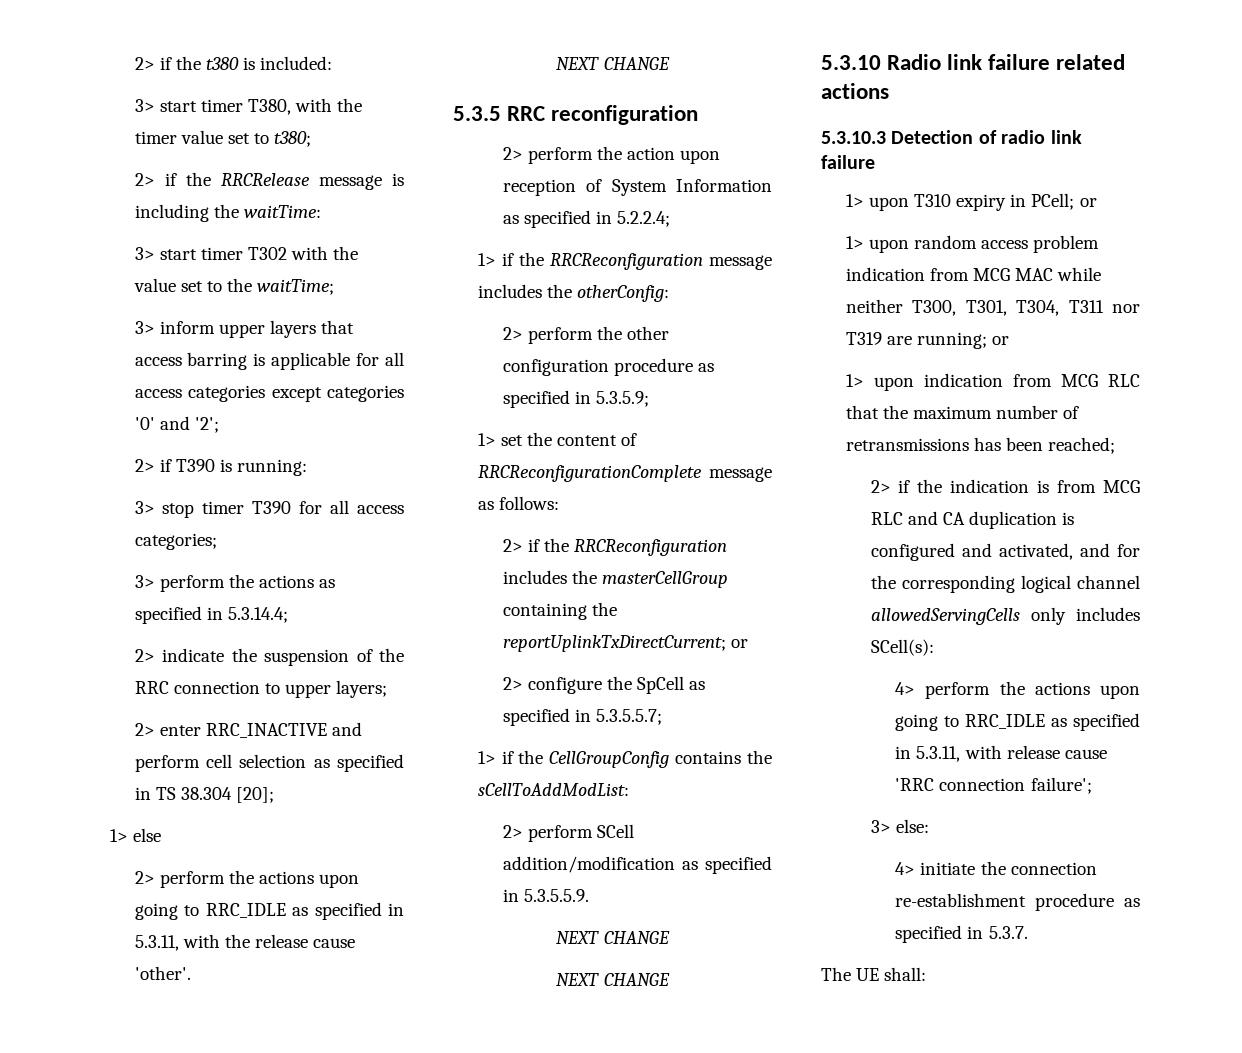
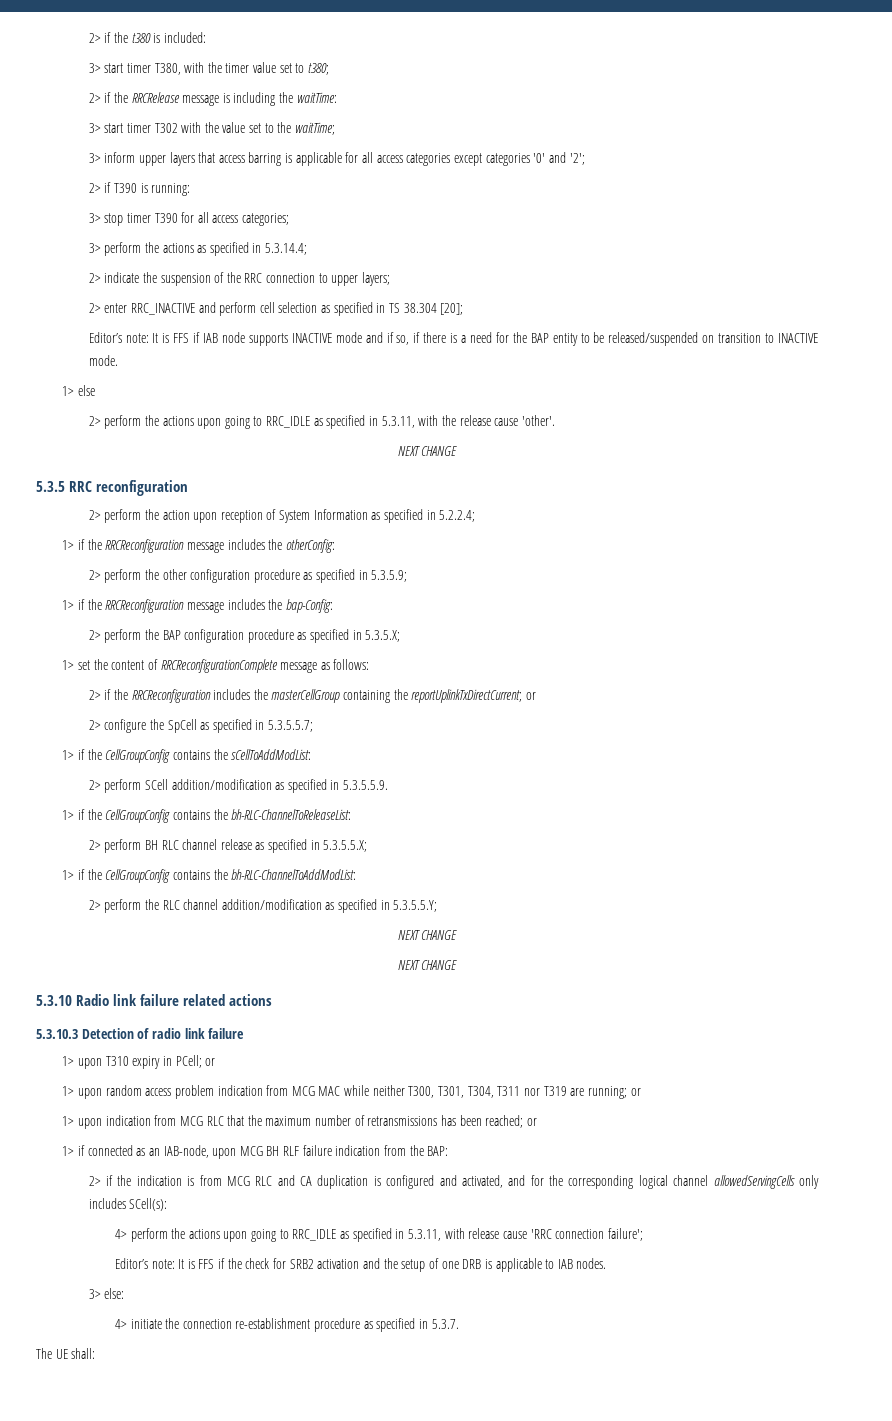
(274, 795) none -> [88,332,818,346] [88,355,118,366] // Editor’s note: It is FFS if IAB node supports INACTIVE mode and if so, if there is a need for the BAP entity to be released/suspended on transition to INACTIVE mode.
(649, 399) none -> [62,599,333,613] [88,629,401,643] // 1> if the RRCReconfiguration message includes the bap-Config: // 2> perform the BAP configuration procedure as specified in 5.3.5.X;
(589, 895) none -> [62,809,352,823] [88,839,368,853] [62,869,357,883] [88,899,438,913] // 1> if the CellGroupConfig contains the bh-RLC-ChannelToReleaseList: // 2> perform BH RLC channel release as specified in 5.3.5.5.X; // 1> if the CellGroupConfig contains the bh-RLC-ChannelToAddModList: // 2> perform the RLC channel addition/modification as specified in 5.3.5.5.Y;
(1116, 445) none -> [526,1118,537,1126] [62,1145,449,1159] or // 1> if connected as an IAB-node, upon MCG BH RLF failure indication from the BAP:
(1092, 785) none -> [114,1258,607,1272] // Editor’s note: It is FFS if the check for SRB2 activation and the setup of one DRB is applicable to IAB nodes.

